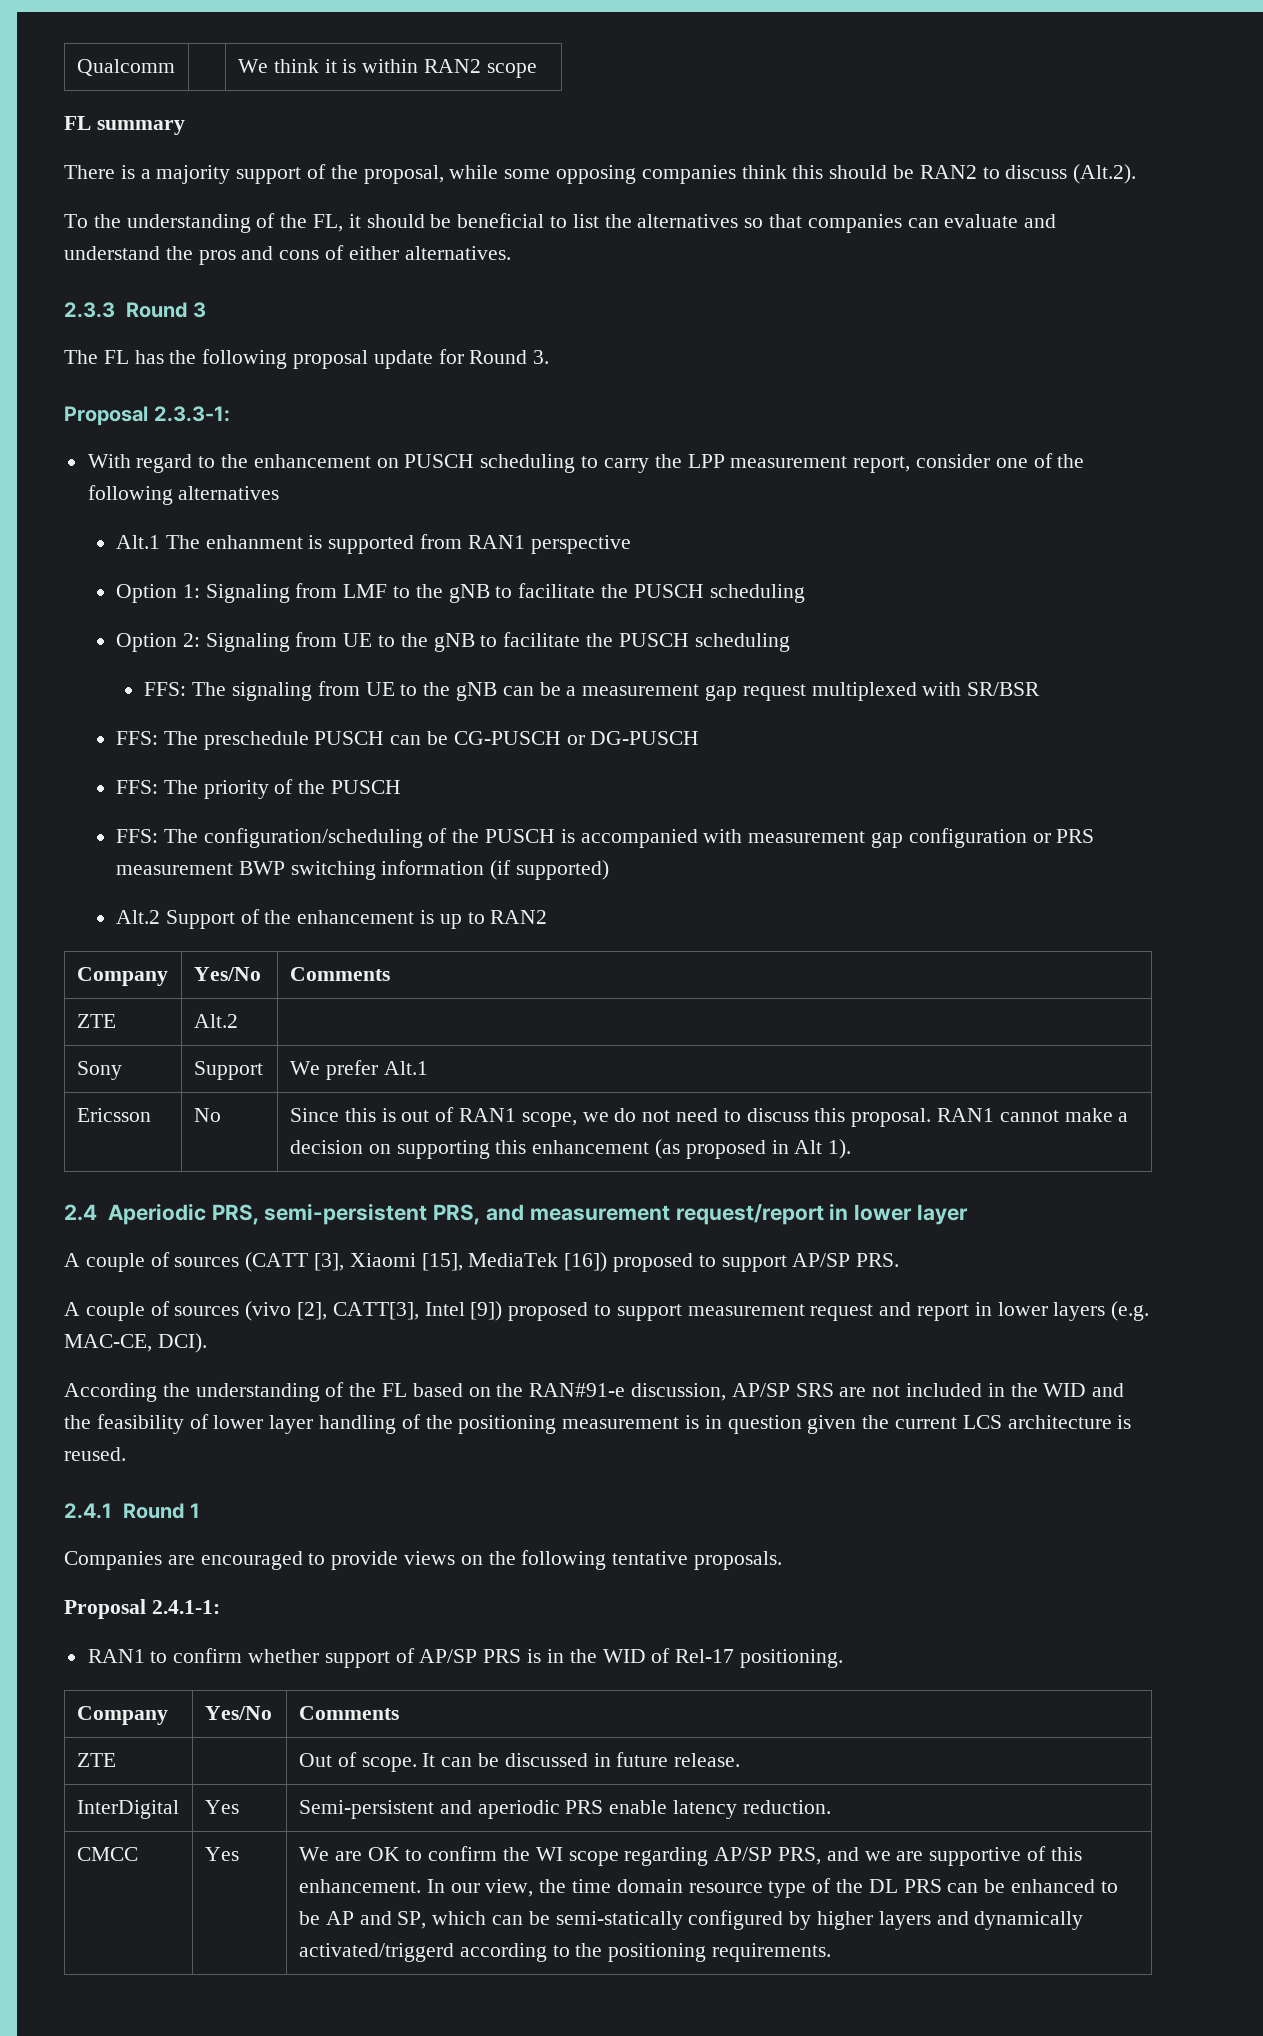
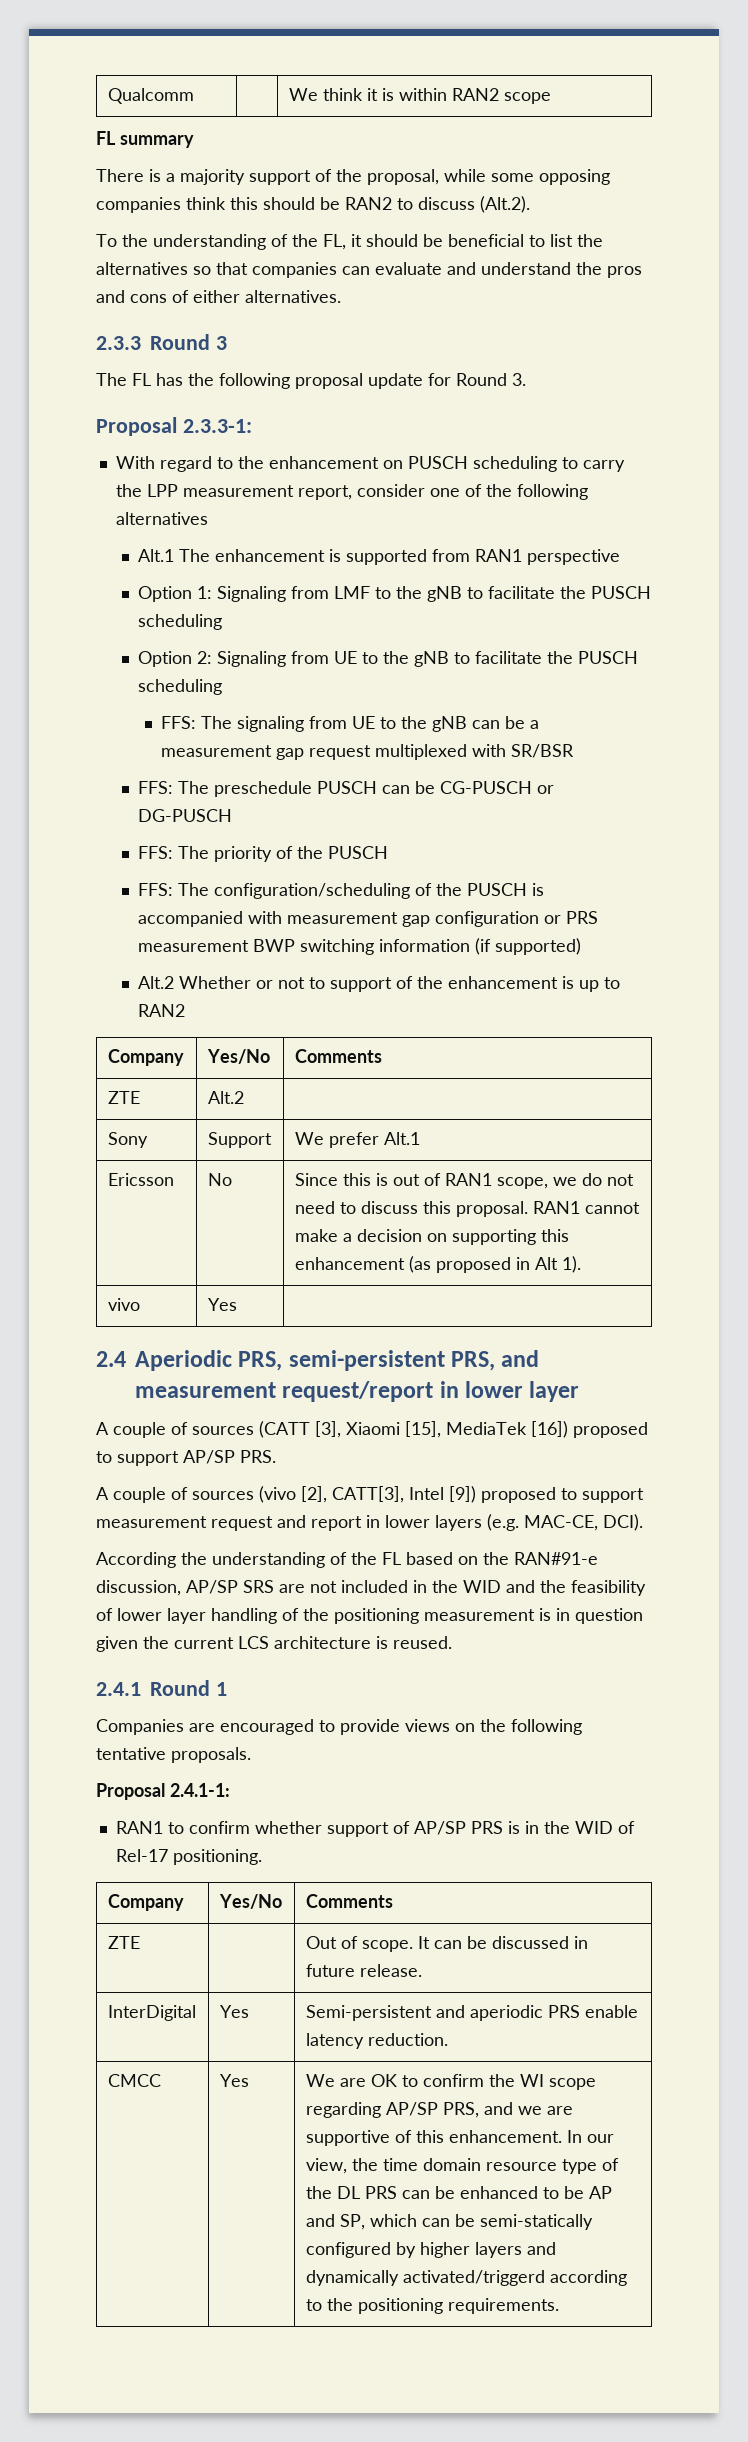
[205,535,303,549] enhanment -> [215,549,326,562] enhancement
[165,910,235,929] Support -> [179,976,393,992] Whether or not to support
(852, 1149) none -> [107,1298,140,1311] [207,1298,237,1311] // vivo | Yes |

